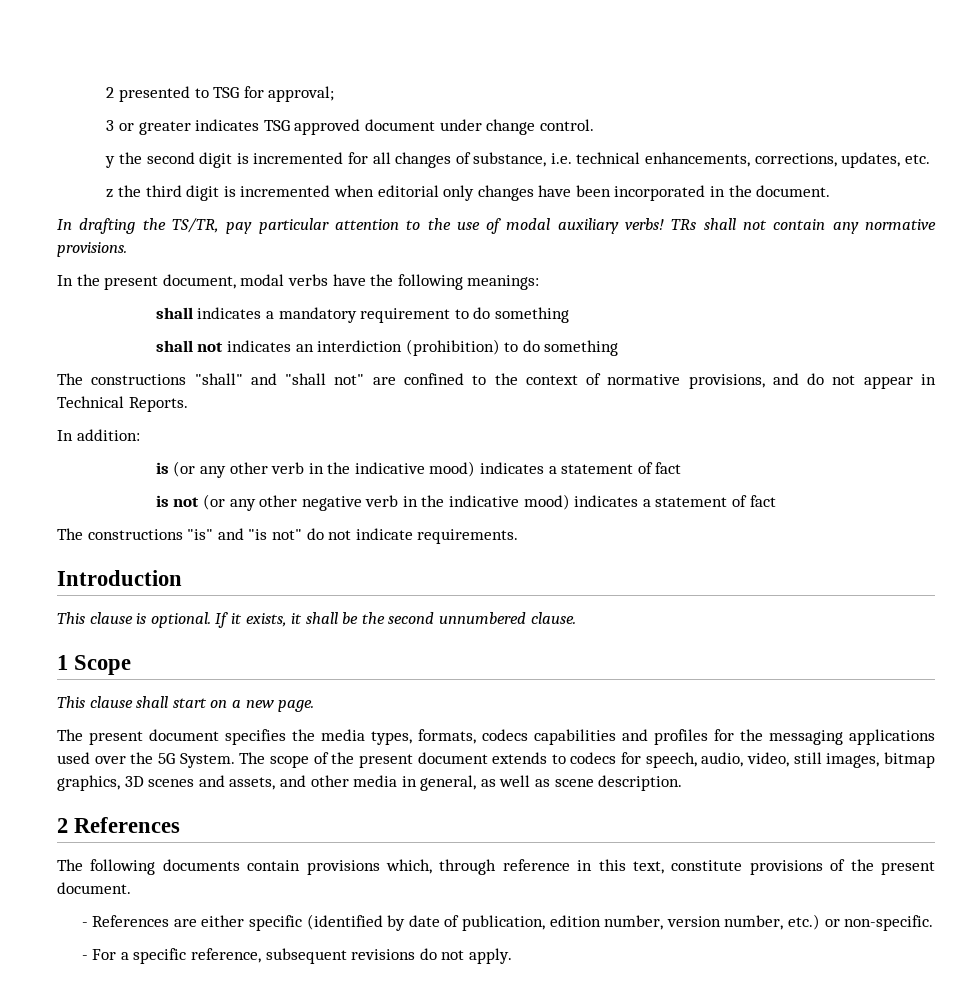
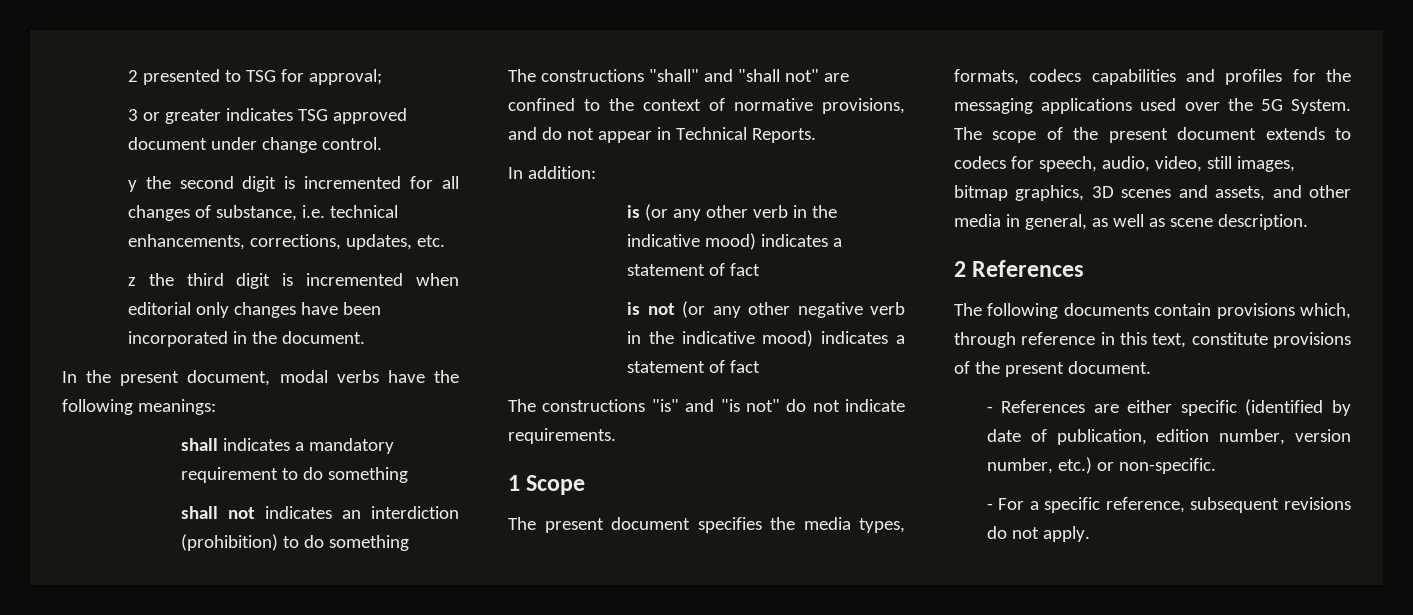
[57,218,936,234] [57,242,127,257] // In drafting the TS/TR, pay particular attention to the use of modal auxiliary verbs! TRs shall not contain any normative provisions. -> (365, 337) none
[57,570,182,586] [57,612,576,628] [57,655,132,675] [57,696,315,712] Introduction // This clause is optional. If it exists, it shall be the second unnumbered clause. // 1 Scope // This clause shall start on a new page. -> [508,475,586,495] 1 Scope

